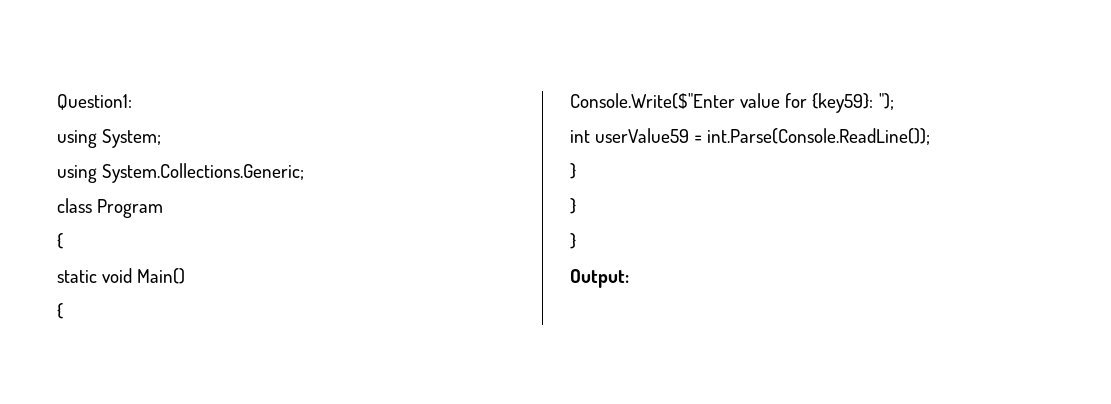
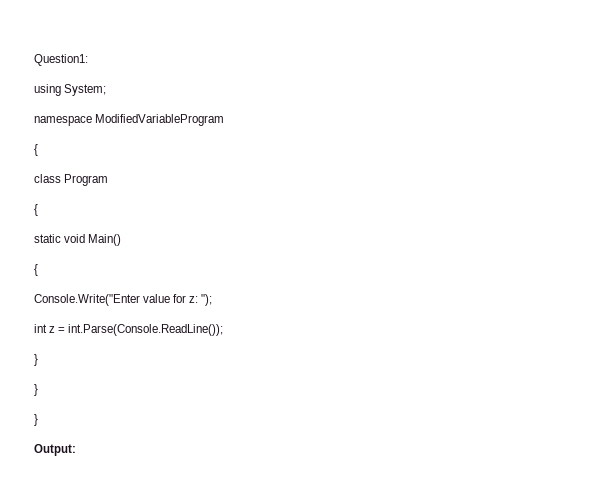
[57,163,305,183] using System.Collections.Generic; -> [34,114,225,126] [34,144,38,156] namespace ModifiedVariableProgram // {
[570,93,735,109] Console.Write($"Enter -> [34,294,140,306] Console.Write("Enter
[812,93,874,113] {key59}: -> [189,296,199,303] z:
[595,128,690,143] userValue59 -> [49,326,56,333] z

